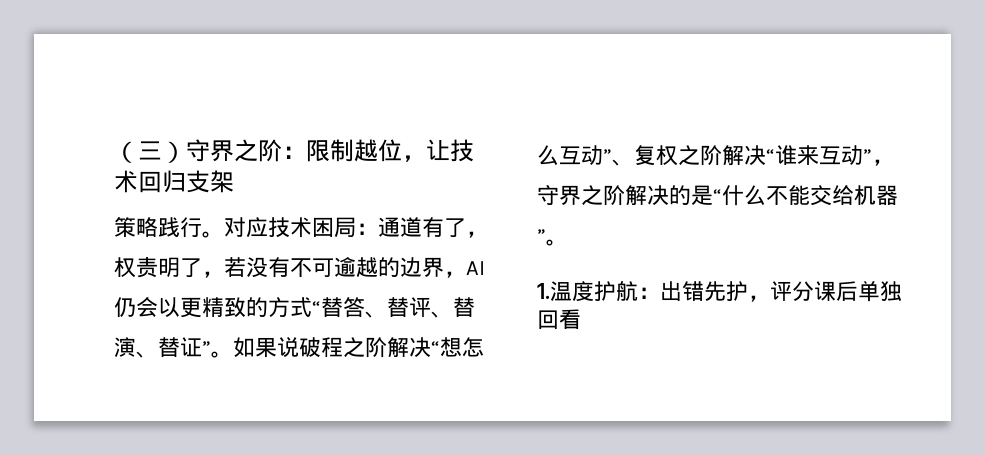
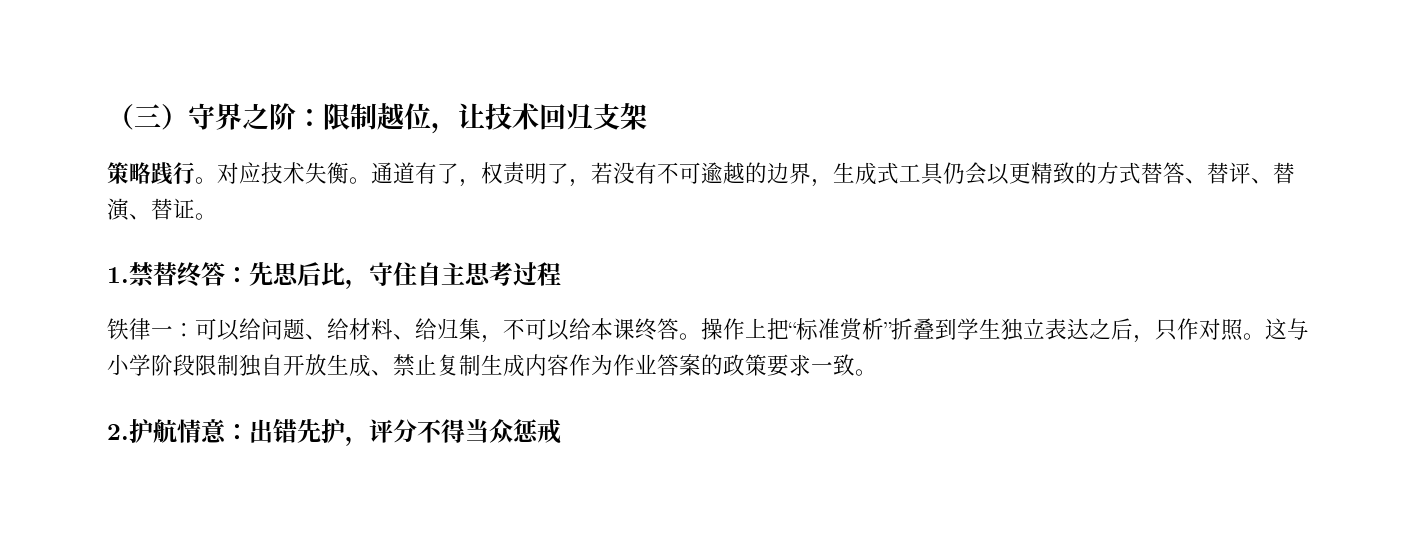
[312,217,378,238] 困局： -> [305,162,371,184] 失衡。
[466,261,485,275] AI -> [833,162,944,185] 生成式工具
[312,301,321,315] “ -> (1141, 173) none
[202,337,484,358] [537,145,894,166] [537,185,898,206] [537,229,568,246] [537,281,638,302] ”。如果说破程之阶解决“想怎么互动”、复权之阶解决“谁来互动”，守界之阶解决的是“什么不能交给机器”。 // 1.温度护航 -> [195,213,217,220] [107,262,561,289] [107,318,1309,343] [107,354,877,377] [107,419,227,444] 。 // 1.禁替终答：先思后比，守住自主思考过程 // 铁律一：可以给问题、给材料、给归集，不可以给本课终答。操作上把“标准赏析”折叠到学生独立表达之后，只作对照。这与小学阶段限制独自开放生成、禁止复制生成内容作为作业答案的政策要求一致。 // 2.护航情意
[814,281,902,302] [537,309,581,329] 课后单独回看 -> [417,419,561,444] 不得当众惩戒

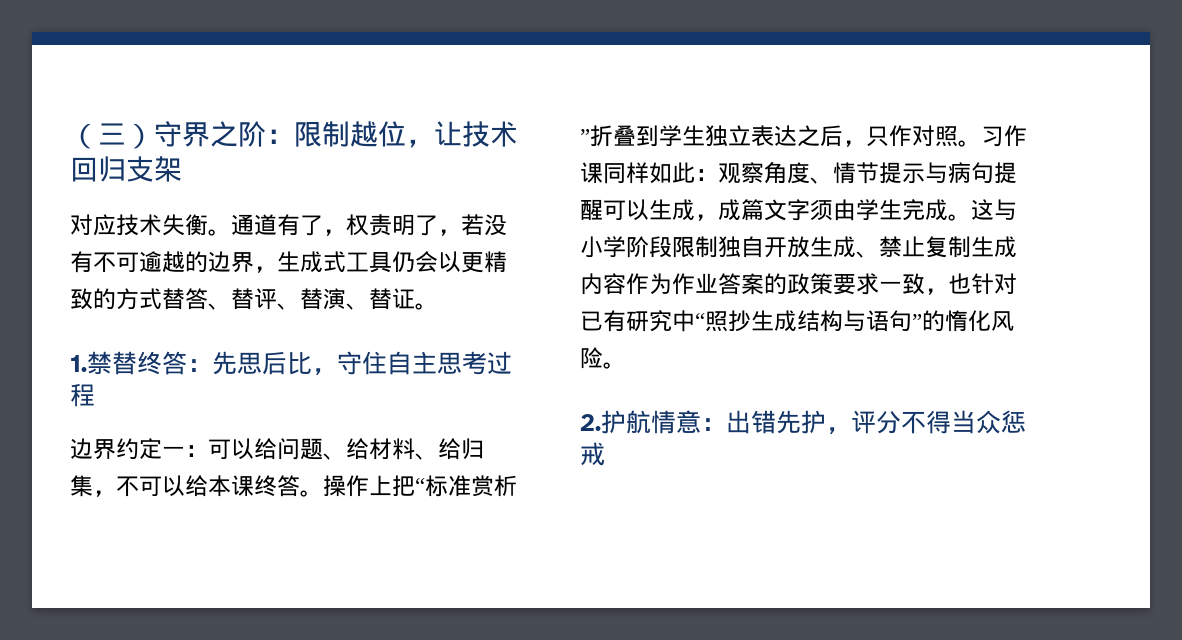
[107,162,217,185] 策略践行。 -> (182, 169) none
[107,318,151,340] 铁律 -> [70,438,162,460] 边界约定
(1265, 336) none -> [981,125,1027,147] [580,161,1017,184] [580,199,971,221] 习作课同样如此：观察角度、情节提示与病句提醒可以生成，成篇文字须由学生完成。
(855, 365) none -> [925,273,1017,295] [580,310,1014,332] [580,347,603,369] ，也针对已有研究中“照抄生成结构与语句”的惰化风险

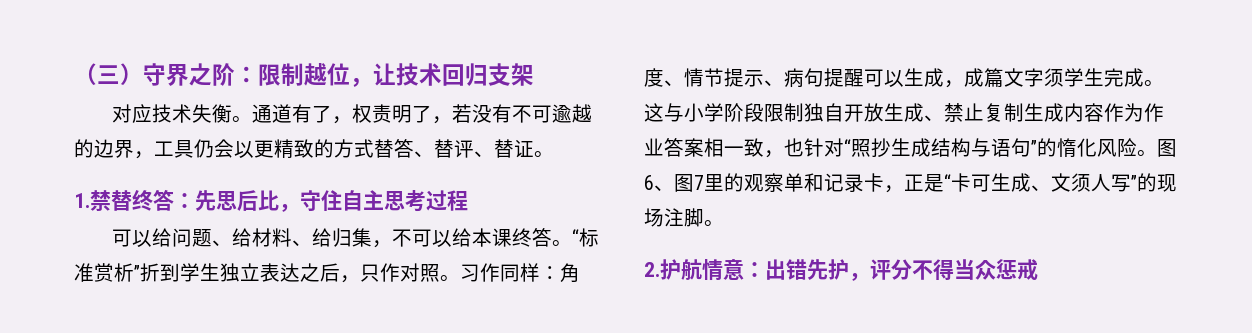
[277,251,346,273] 生成式 -> (154, 155) none
[323,288,392,310] 演、替 -> (514, 148) none
[70,438,208,460] 边界约定一： -> (468, 200) none
[323,475,415,497] 操作上把 -> (572, 243) none
[613,125,636,146] 叠 -> (160, 272) none
[580,162,764,184] 课同样如此：观察 -> [500,263,560,282] 同样：
[925,162,948,183] 与 -> [764,80,784,86] 、
[833,199,856,221] 由 -> (1064, 77) none
[764,273,879,295] 的政策要求 -> [704,138,724,157] 相
[580,310,695,332] 已有研究中 -> (844, 147) none
(626, 365) none -> [1157,139,1177,157] [644,173,1177,193] [644,208,724,227] 图6、图7里的观察单和记录卡，正是“卡可生成、文须人写”的现场注脚。

